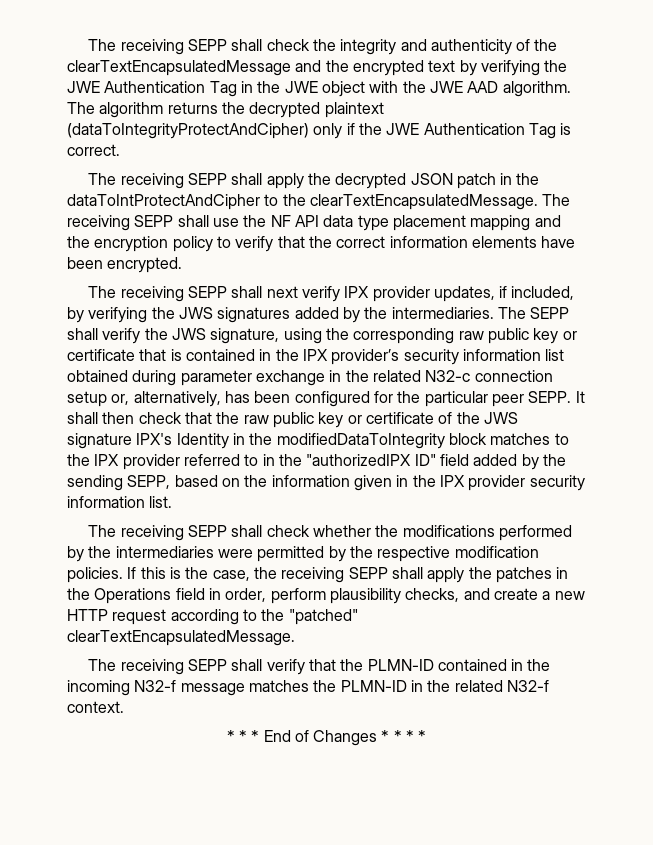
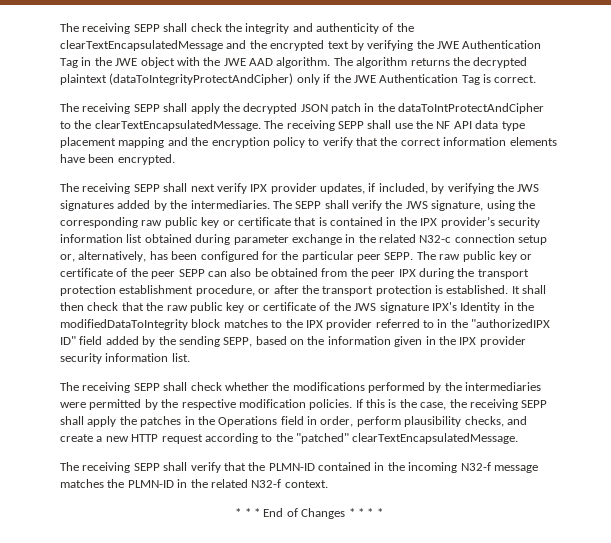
(572, 397) none -> [416,251,533,262] [60,268,529,279] [60,285,509,296] The raw public key or certificate of the peer SEPP can also be obtained from the peer IPX during the transport protection establishment procedure, or after the transport protection is established.

